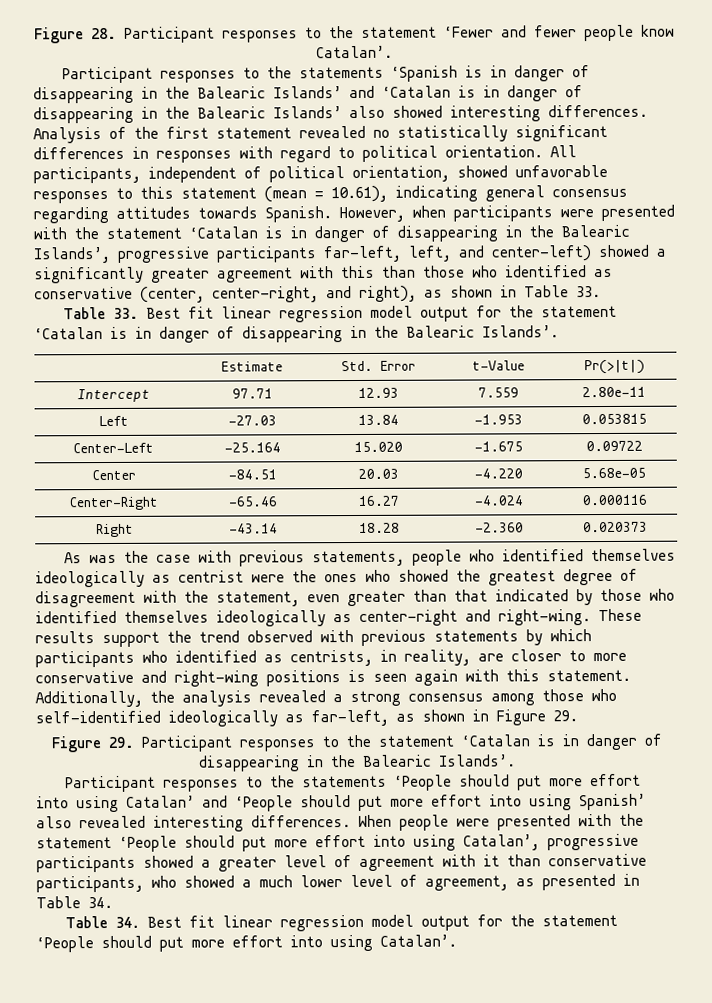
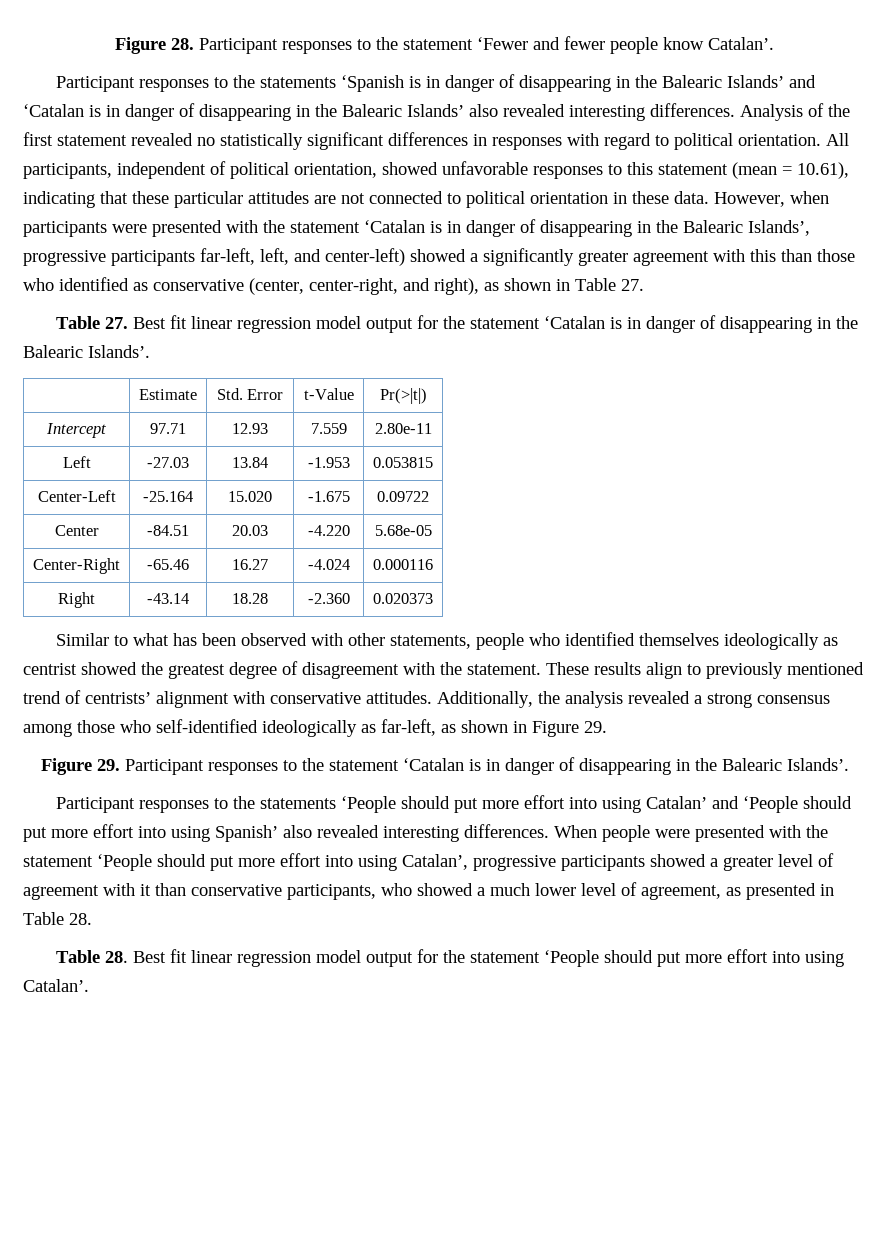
[392,105,443,118] showed -> [503,104,565,117] revealed
[485,185,628,202] [33,206,332,224] general consensus regarding attitudes towards Spanish. -> [100,191,709,208] that these particular attitudes are not connected to political orientation in these data.
[576,286,601,298] [63,307,140,320] 33. // Table 33. -> [621,279,644,291] [55,316,128,329] 27. // Table 27.
[64,550,306,567] As was the case with previous -> [55,633,385,646] Similar to what has been observed with other
[251,569,391,583] were the ones who -> (77, 669) none
[216,588,675,607] [35,608,642,627] [35,629,592,648] [35,649,627,668] [35,669,631,687] statement, even greater than that indicated by those who identified themselves ideologically as center-right and right-wing. These results support the trend observed with previous statements by which participants who identified as centrists, in reality, are closer to more conservative and right-wing positions is seen again with this statement. -> [467,662,864,679] [23,690,432,708] statement. These results align to previously mentioned trend of centrists’ alignment with conservative attitudes.
[88,896,113,909] [65,915,141,929] 34. // Table 34. -> [69,913,92,925] [55,950,128,963] 28. // Table 28.

